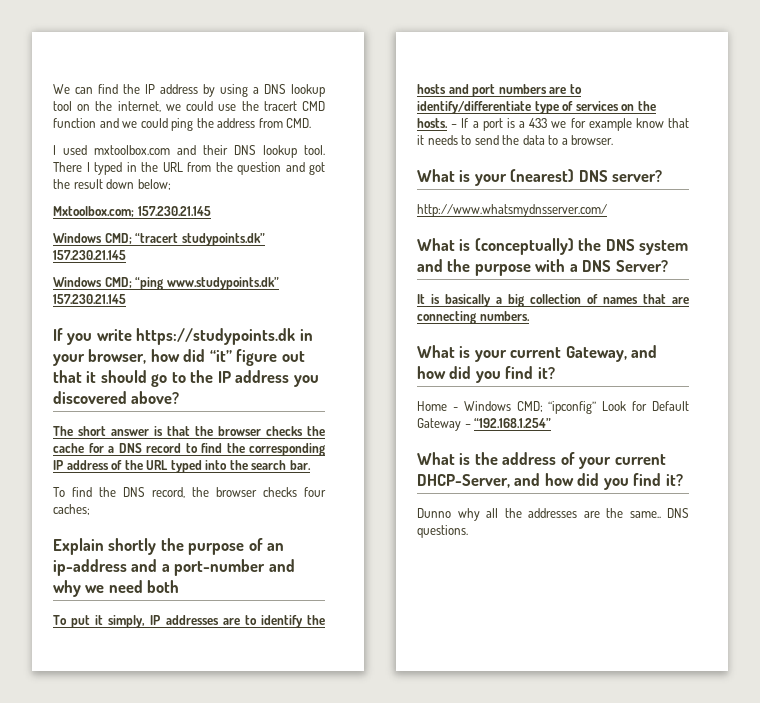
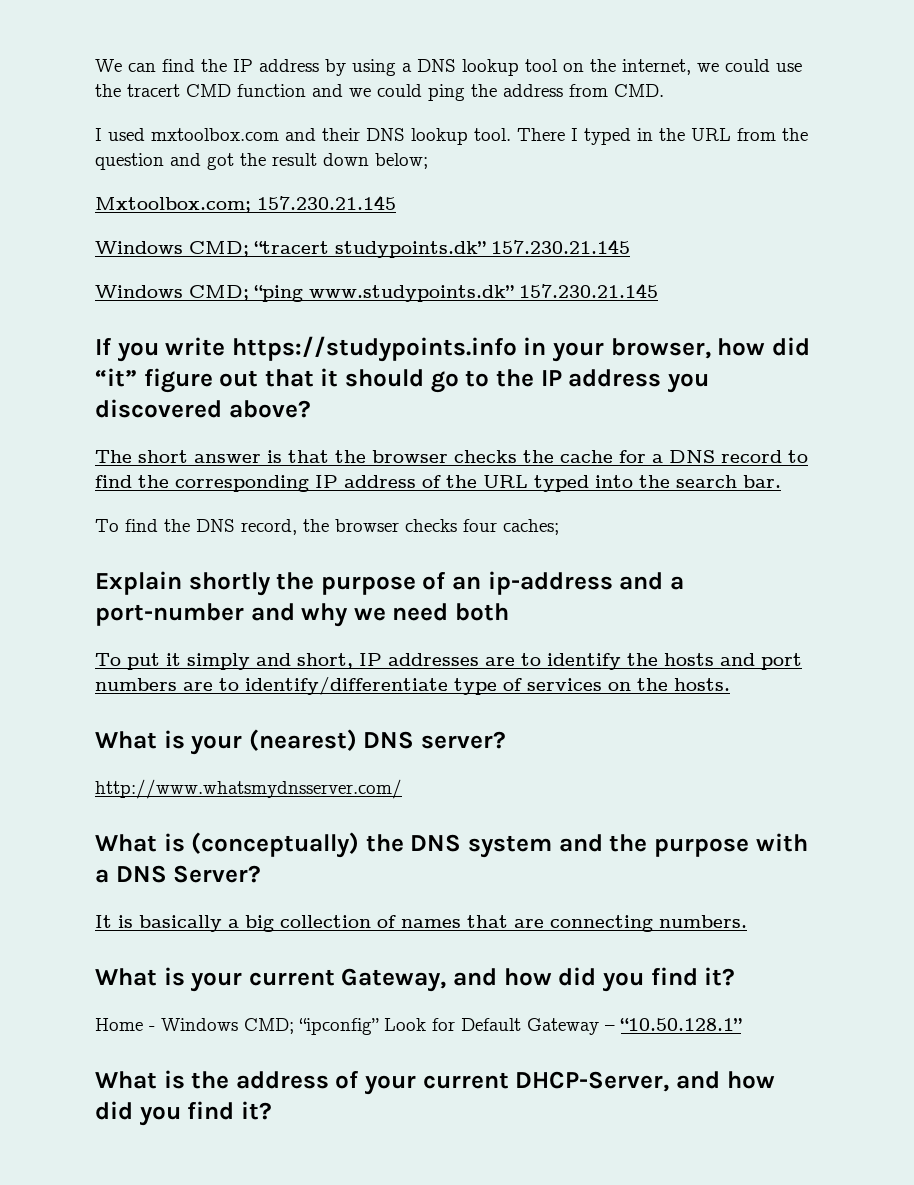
[136,328,296,345] https://studypoints.dk -> [231,336,517,362] https://studypoints.info
[108,615,146,628] simply, -> [187,653,353,670] simply and short,
[451,118,689,131] [417,135,614,145] – If a port is a 433 we for example know that it needs to send the data to a browser. -> (730, 684) none
[474,418,552,428] “192.168.1.254” -> [620,1018,742,1031] “10.50.128.1”
[417,508,689,521] [417,525,468,538] // Dunno why all the addresses are the same.. DNS questions. -> (272, 1110) none

